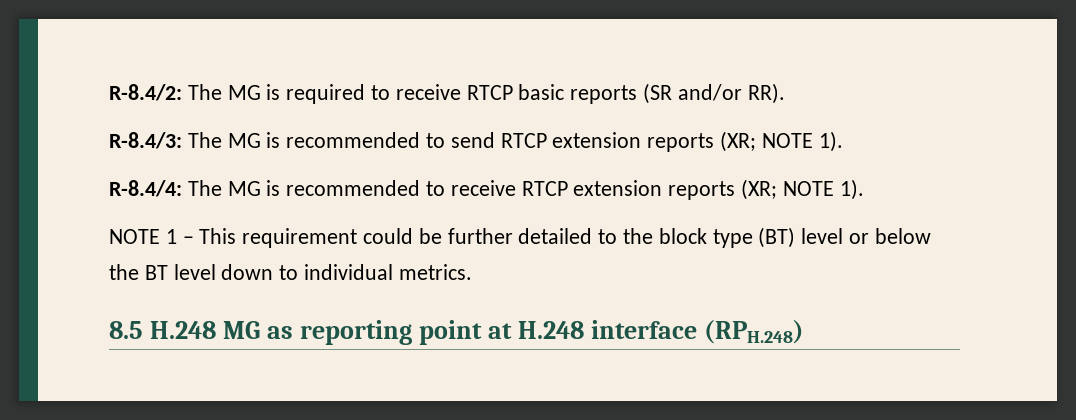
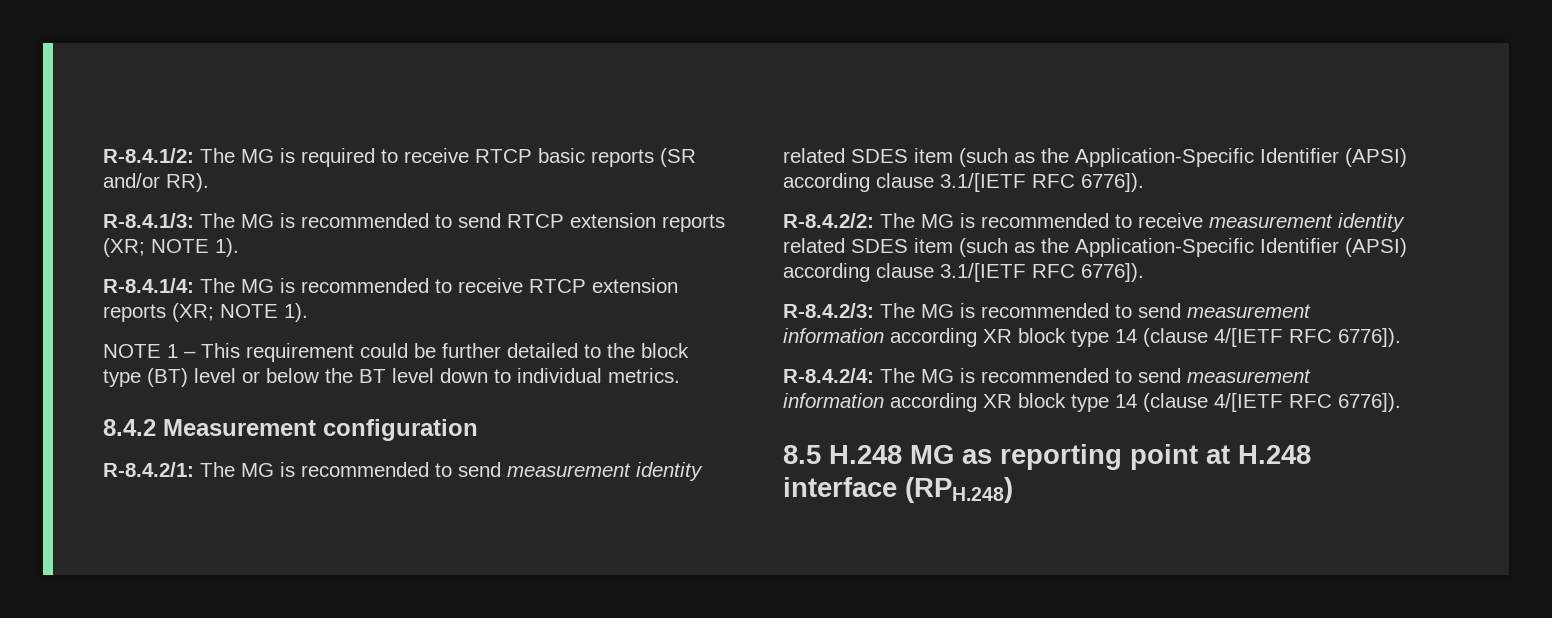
[109,84,182,101] R-8.4/2: -> [103,148,194,163] R-8.4.1/2:
[109,132,182,149] R-8.4/3: -> [103,213,194,228] R-8.4.1/3:
[109,180,182,197] R-8.4/4: -> [103,278,194,293] R-8.4.1/4:
(472, 272) none -> [103,419,478,441] [103,462,703,481] [783,148,1407,167] [783,173,1144,192] [783,213,1405,232] [783,238,1407,257] [783,263,1144,282] [783,303,1311,318] [783,328,1401,347] [783,368,1311,383] [783,393,1401,412] // 8.4.2 Measurement configuration // R-8.4.2/1: The MG is recommended to send measurement identity related SDES item (such as the Application-Specific Identifier (APSI) according clause 3.1/[IETF RFC 6776]). // R-8.4.2/2: The MG is recommended to receive measurement identity related SDES item (such as the Application-Specific Identifier (APSI) according clause 3.1/[IETF RFC 6776]). // R-8.4.2/3: The MG is recommended to send measurement information according XR block type 14 (clause 4/[IETF RFC 6776]). // R-8.4.2/4: The MG is recommended to send measurement information according XR block type 14 (clause 4/[IETF RFC 6776]).

